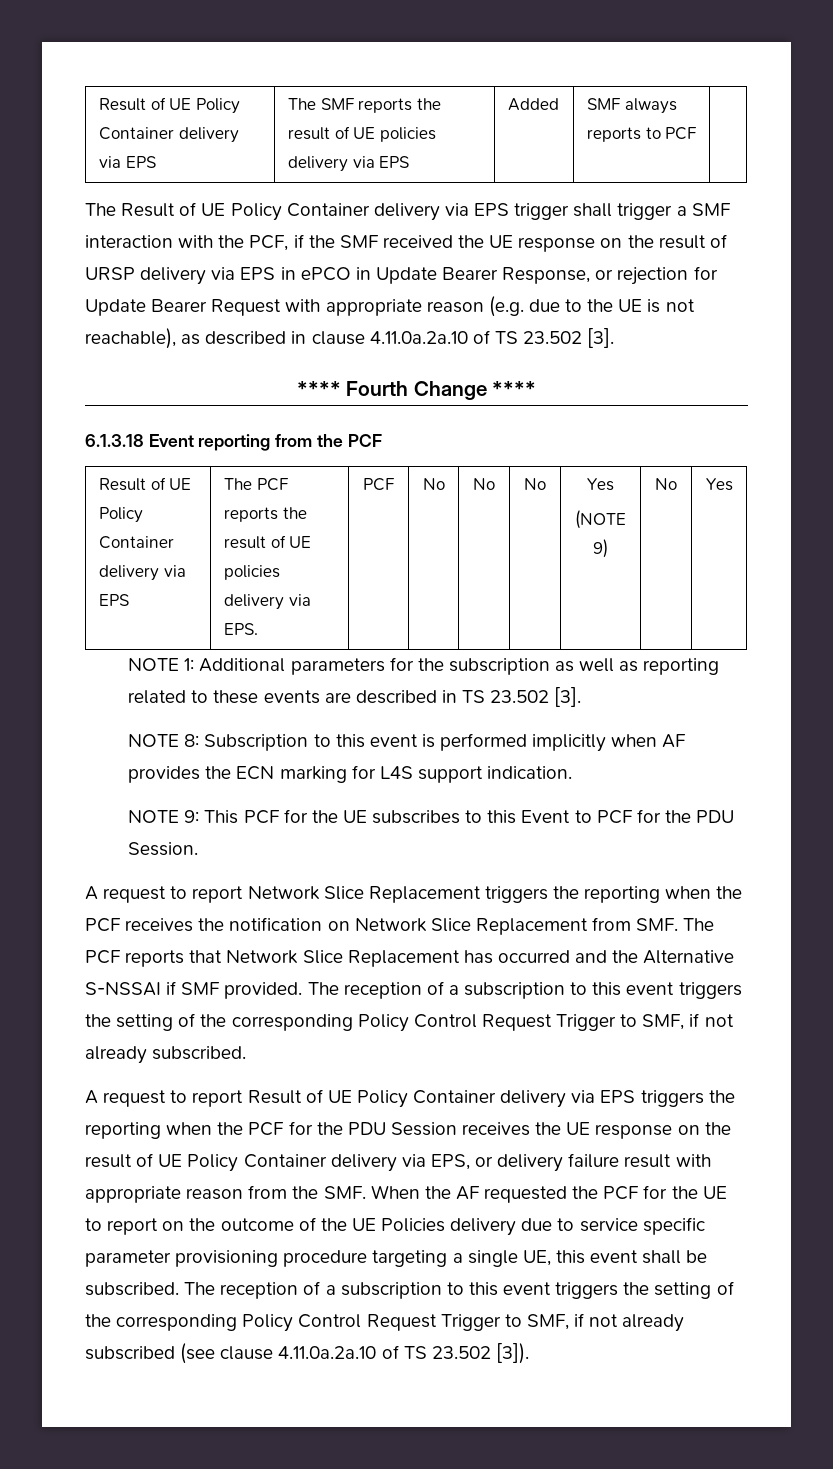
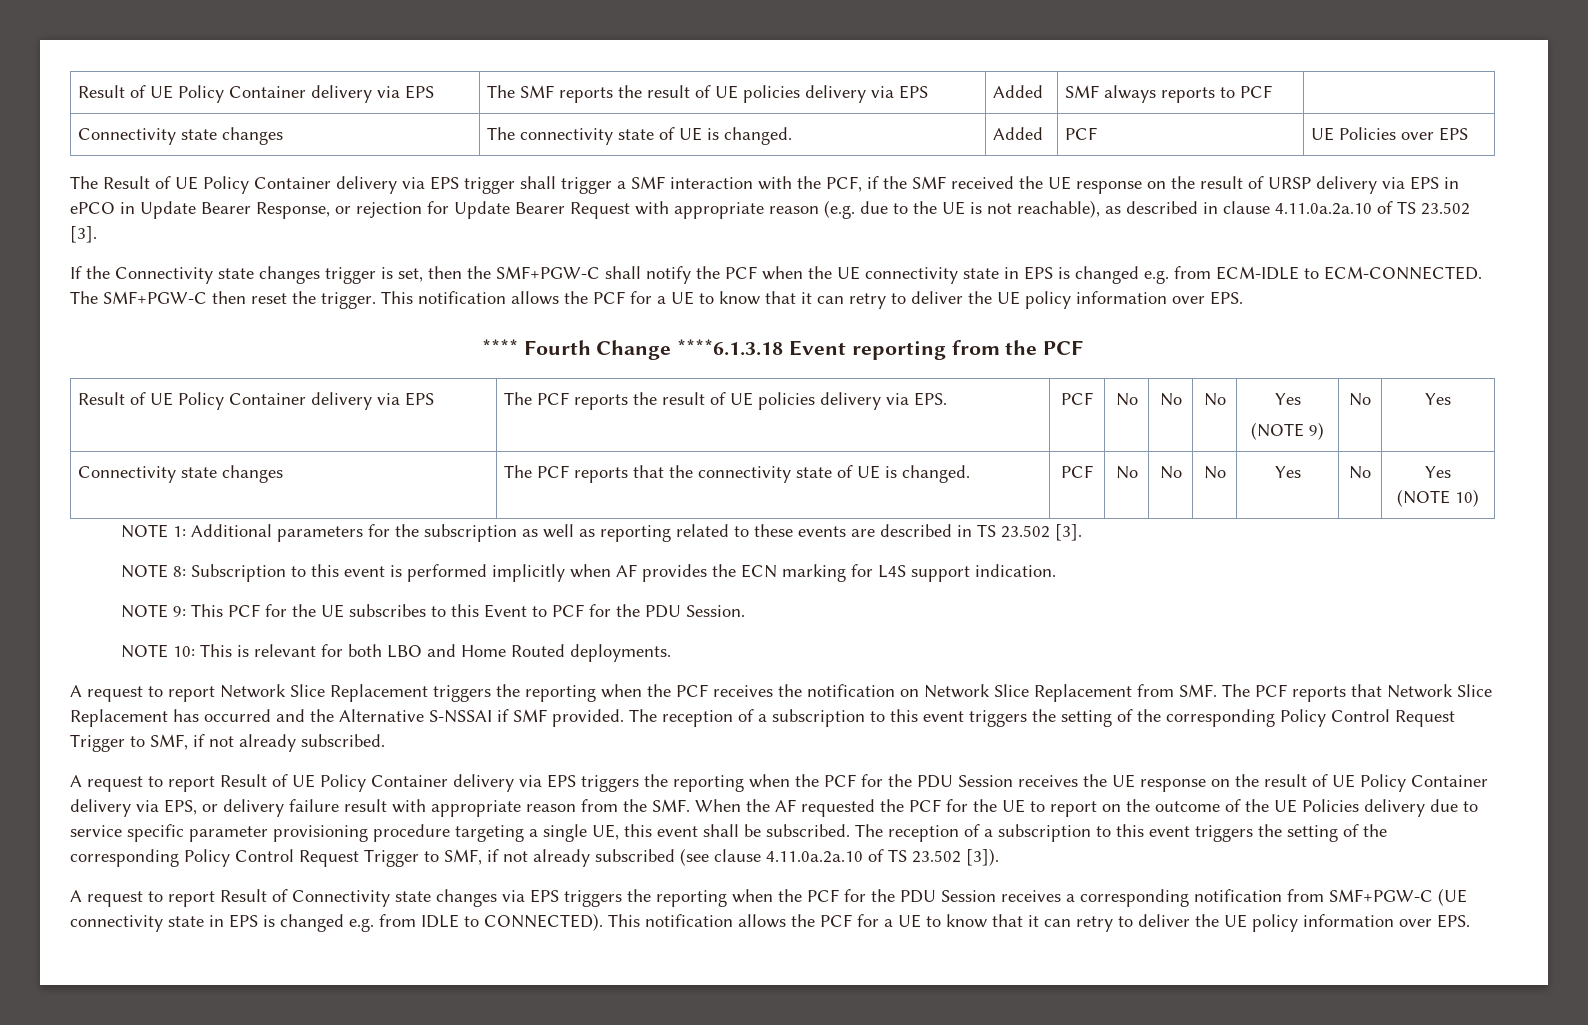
(697, 133) none -> [78,127,284,145] [487,127,793,145] [993,127,1044,140] [1065,127,1098,140] [1311,127,1469,141] // Connectivity state changes | The connectivity state of UE is changed. | Added | PCF | UE Policies over EPS
(615, 338) none -> [70,266,1482,284] [70,291,1243,309] // If the Connectivity state changes trigger is set, then the SMF+PGW-C shall notify the PCF when the UE connectivity state in EPS is changed e.g. from ECM-IDLE to ECM-CONNECTED. The SMF+PGW-C then reset the trigger. This notification allows the PCF for a UE to know that it can retry to deliver the UE policy information over EPS.
[492,381,537,396] [85,434,144,447] **** // 6.1.3.18 -> [677,339,784,356] ****6.1.3.18
(733, 484) none -> [78,465,284,483] [504,465,971,483] [1061,465,1093,478] [1115,466,1138,479] [1159,466,1182,479] [1203,466,1226,479] [1274,466,1301,478] [1349,466,1371,479] [1425,466,1451,478] [1397,489,1479,507] // Connectivity state changes | The PCF reports that the connectivity state of UE is changed. | PCF | No | No | No | Yes | No | Yes // (NOTE 10)
(199, 849) none -> [121,644,672,662] // NOTE 10: This is relevant for both LBO and Home Routed deployments.
(529, 1353) none -> [70,888,1467,907] [70,913,1470,932] // A request to report Result of Connectivity state changes via EPS triggers the reporting when the PCF for the PDU Session receives a corresponding notification from SMF+PGW-C (UE connectivity state in EPS is changed e.g. from IDLE to CONNECTED). This notification allows the PCF for a UE to know that it can retry to deliver the UE policy information over EPS.

